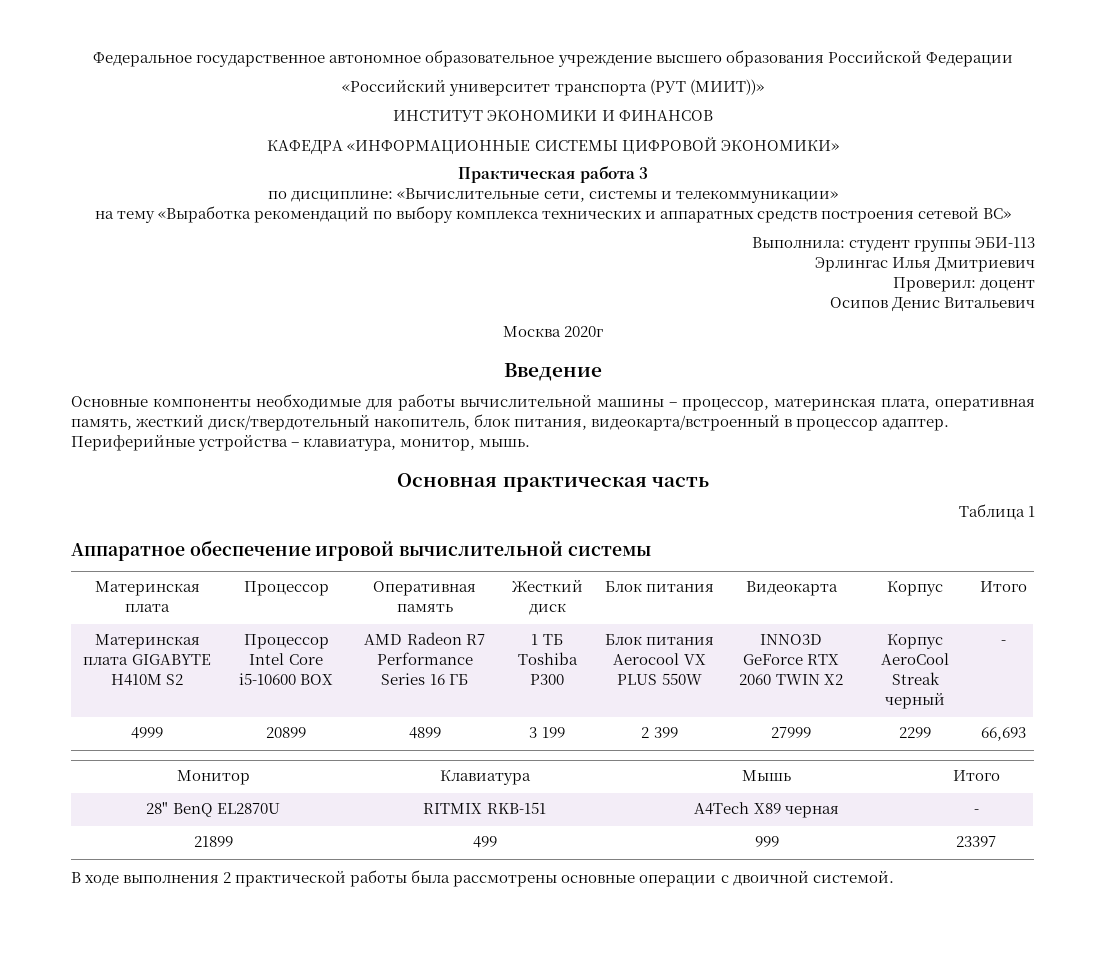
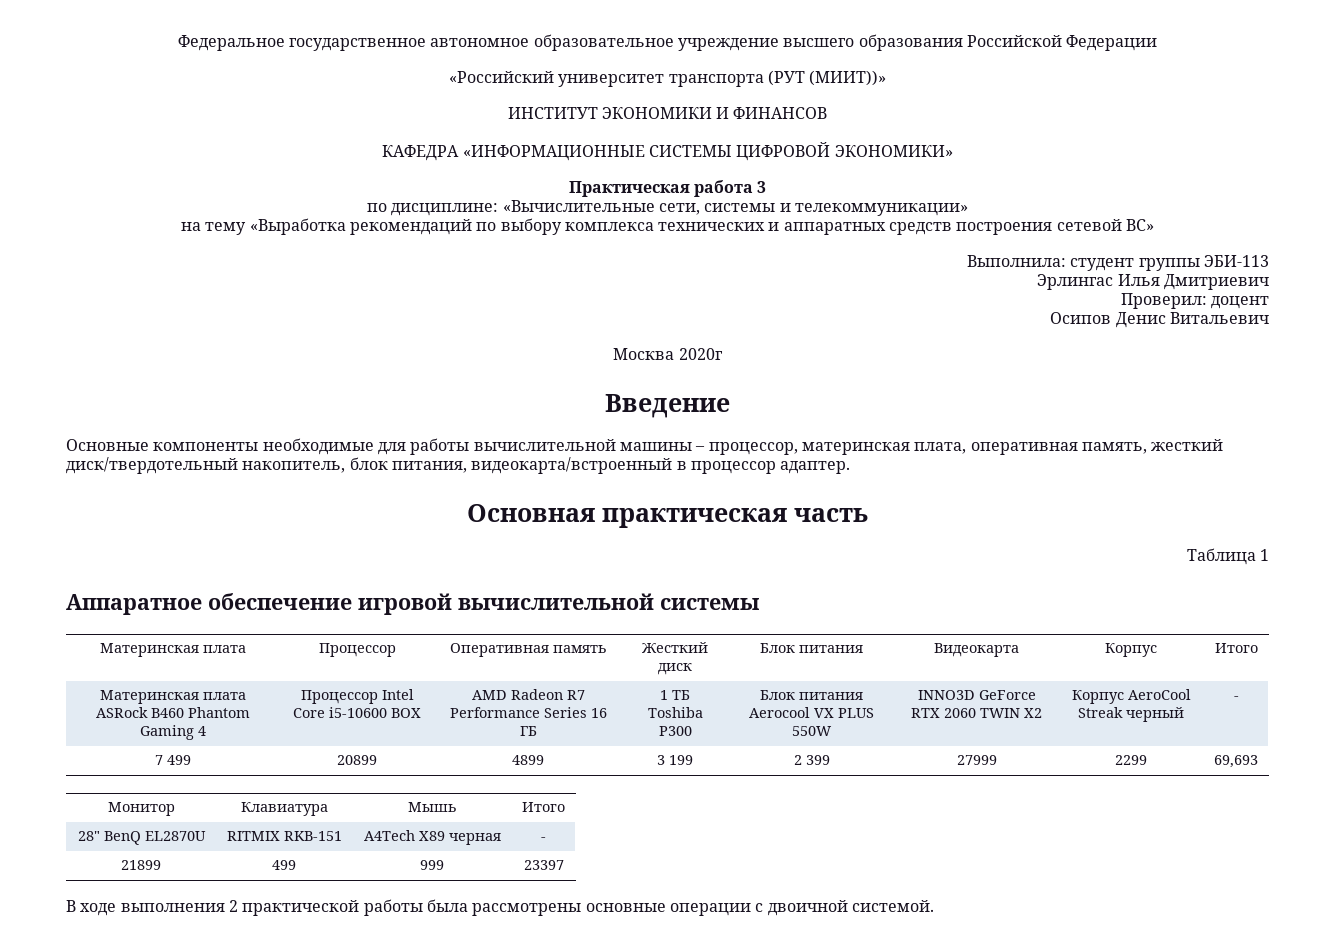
[71,434,531,451] Периферийные устройства – клавиатура, монитор, мышь. -> (851, 467) none
[131,654,211,665] [110,674,184,686] GIGABYTE H410M S2 -> [96,707,250,718] [140,725,206,740] ASRock B460 Phantom Gaming 4
[131,727,163,739] 4999 -> [155,755,191,765] 7 499
[980,727,1026,741] 66,693 -> [1214,755,1258,768] 69,693

